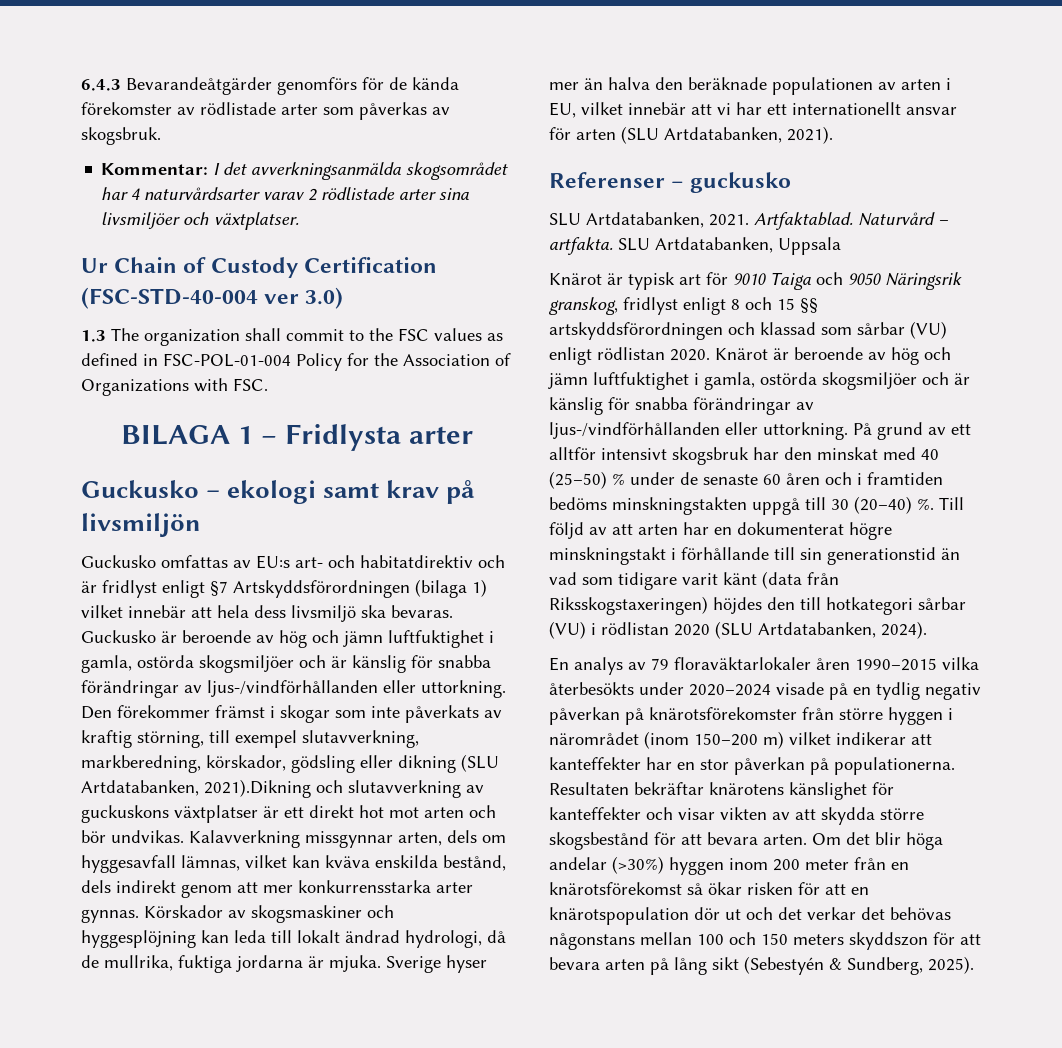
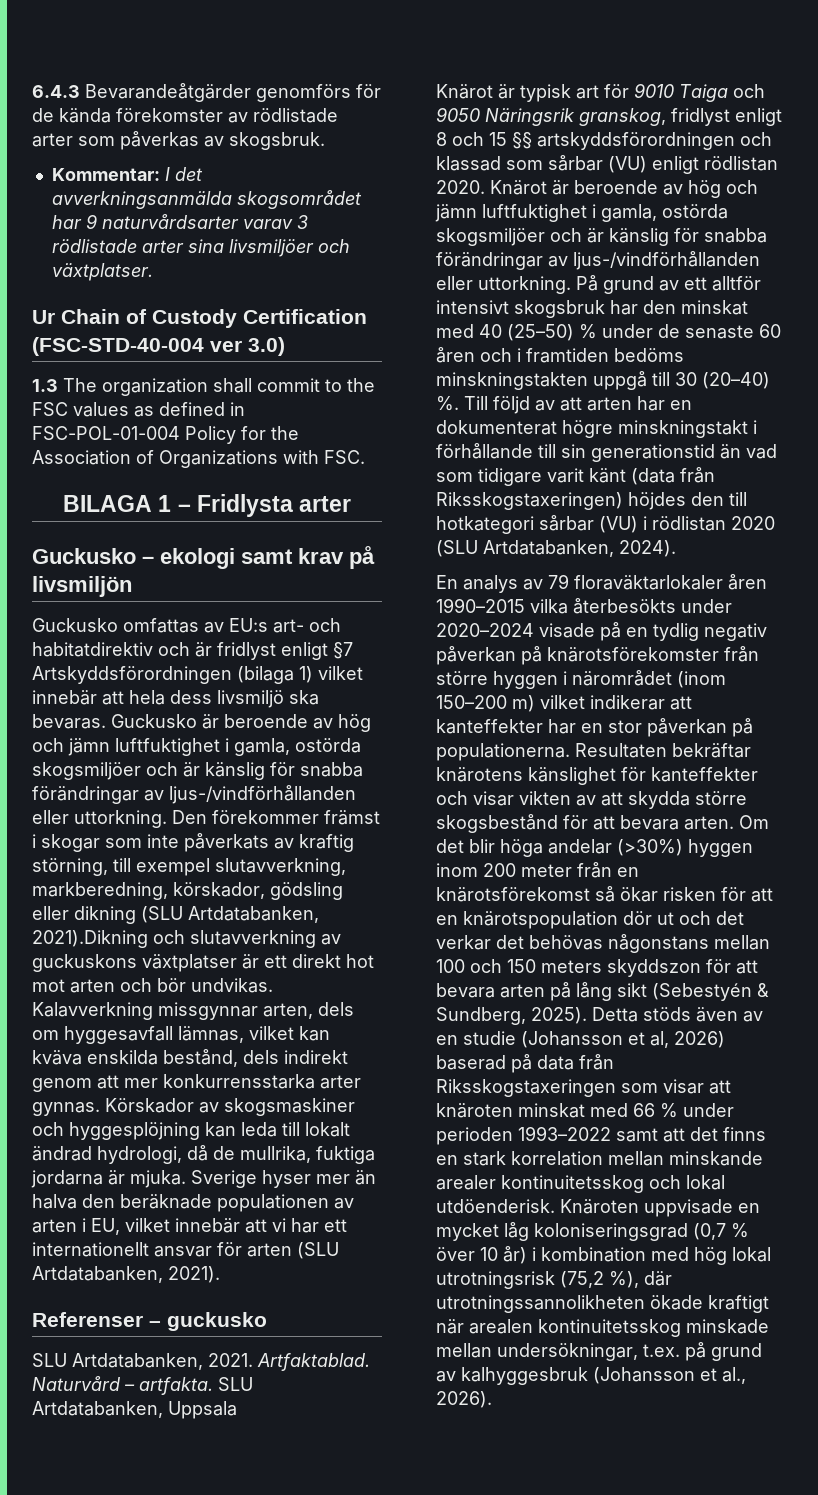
[131,188,141,200] 4 -> [85,214,98,229] 9
[308,188,318,201] 2 -> [296,215,308,229] 3
(974, 965) none -> [592,1007,763,1022] [436,1031,725,1048] [436,1054,614,1073] [436,1079,731,1097] [436,1103,734,1118] [436,1126,766,1145] [436,1151,763,1166] [436,1175,725,1193] [436,1199,760,1217] [436,1222,749,1241] [436,1246,771,1265] [436,1271,672,1289] [436,1295,769,1313] [436,1319,769,1337] [436,1342,762,1361] [436,1367,746,1385] [436,1391,492,1408] Detta stöds även av en studie (Johansson et al, 2026) baserad på data från Riksskogstaxeringen som visar att knäroten minskat med 66 % under perioden 1993–2022 samt att det finns en stark korrelation mellan minskande arealer kontinuitetsskog och lokal utdöenderisk. Knäroten uppvisade en mycket låg koloniseringsgrad (0,7 % över 10 år) i kombination med hög lokal utrotningsrisk (75,2 %), där utrotningssannolikheten ökade kraftigt när arealen kontinuitetsskog minskade mellan undersökningar, t.ex. på grund av kalhyggesbruk (Johansson et al., 2026).

